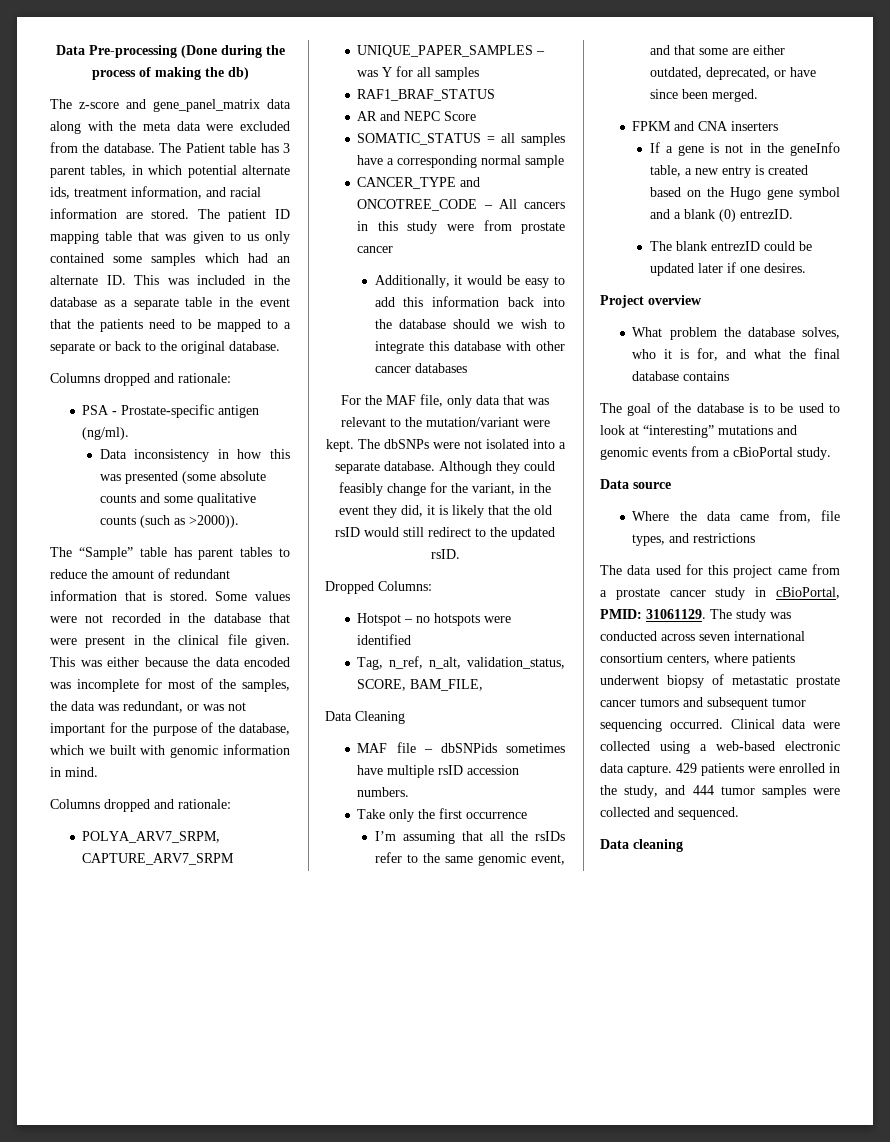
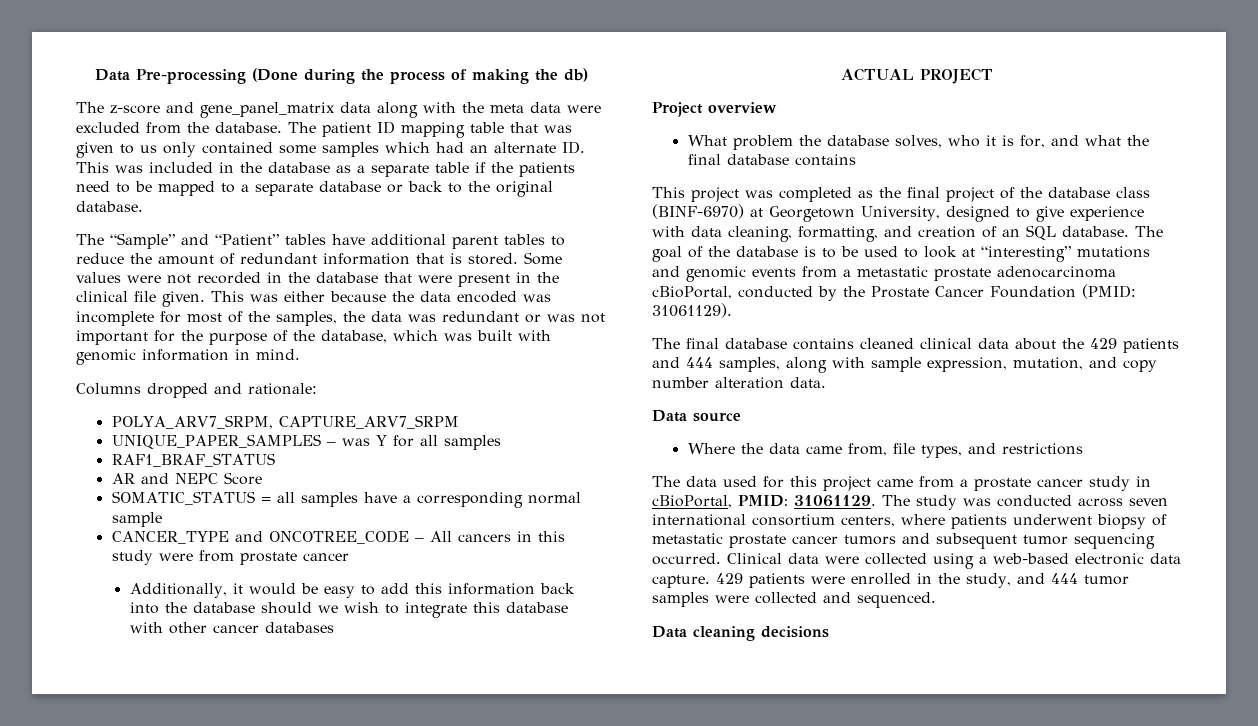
[185,143,290,153] [50,165,290,178] [50,186,261,199] [50,208,220,219] Patient table has 3 parent tables, in which potential alternate ids, treatment information, and racial information are stored. The -> (316, 127) none
[218,297,291,307] [50,319,71,329] in the event that -> [475,162,486,173] if
(95, 348) none -> [319,181,381,192] database
[50,373,231,386] [82,404,260,418] [82,427,130,440] [99,449,290,462] [99,471,266,484] [99,493,256,506] [99,515,239,528] [50,547,192,560] Columns dropped and rationale: // PSA - Prostate-specific antigen (ng/ml). // Data inconsistency in how this was presented (some absolute counts and some qualitative counts (such as >2000)). // The “Sample” table has -> [76,233,446,249] The “Sample” and “Patient” tables have additional
[123,701,183,713] redundant, -> [442,311,519,322] redundant
[88,748,105,755] we -> [444,333,472,341] was
[341,394,549,408] [340,417,550,427] [325,439,566,452] [335,461,555,474] [339,482,551,496] [338,505,552,518] [335,527,555,540] [430,549,460,559] [325,581,432,594] [357,613,512,626] [357,634,412,645] [357,656,565,670] [357,679,484,691] [325,711,405,724] [357,742,565,753] [357,765,520,778] [357,787,410,797] [357,808,528,822] [374,831,565,844] [374,852,565,866] [649,45,785,55] [649,67,816,80] [649,89,758,102] [632,121,779,131] [649,142,840,156] [649,165,808,178] [649,187,840,200] [649,209,793,222] [649,241,812,251] [649,262,806,276] For the MAF file, only data that was relevant to the mutation/variant were kept. The dbSNPs were not isolated into a separate database. Although they could feasibly change for the variant, in the event they did, it is likely that the old rsID would still redirect to the updated rsID. // Dropped Columns: // Hotspot – no hotspots were identified // Tag, n_ref, n_alt, validation_status, SCORE, BAM_FILE, // Data Cleaning // MAF file – dbSNPids sometimes have multiple rsID accession numbers. // Take only the first occurrence // I’m assuming that all the rsIDs refer to the same genomic event, and that some are either outdated, deprecated, or have since been merged. // FPKM and CNA inserters // If a gene is not in the geneInfo table, a new entry is created based on the Hugo gene symbol and a blank (0) entrezID. // The blank entrezID could be updated later if one desires. -> [841,68,993,84] ACTUAL PROJECT
(730, 376) none -> [652,187,1150,202] [652,204,1144,222] [652,225,1129,242] This project was completed as the final project of the database class (BINF-6970) at Georgetown University, designed to give experience with data cleaning, formatting, and creation of an SQL database.
[733,447,831,460] cBioPortal study. -> [857,266,1116,281] [652,284,1136,301] [652,303,732,318] [652,338,1179,353] [652,357,1157,373] [652,377,826,389] metastatic prostate adenocarcinoma cBioPortal, conducted by the Prostate Cancer Foundation (PMID: 31061129). // The final database contains cleaned clinical data about the 429 patients and 444 samples, along with sample expression, mutation, and copy number alteration data.
(683, 845) none -> [761,626,829,638] decisions

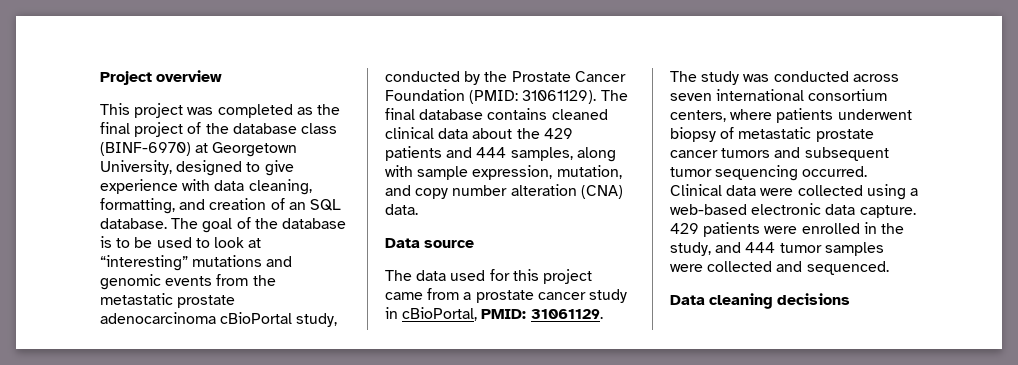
[94,68,588,84] [76,102,601,118] [76,121,572,138] [76,141,585,158] [76,162,575,177] [76,181,553,197] [76,201,143,212] [76,233,565,249] [76,252,562,265] [76,272,559,287] [76,291,551,307] [76,311,605,326] [76,330,551,345] [76,349,300,365] [76,383,317,398] [111,415,459,429] [111,434,501,450] [111,453,275,467] [111,472,262,485] [111,491,581,508] [111,512,162,527] [111,530,565,544] [111,550,349,565] [129,583,575,598] [129,602,568,618] [129,622,334,634] [841,68,993,84] [652,102,777,117] [687,135,1149,150] [687,154,856,166] Data Pre-processing (Done during the process of making the db) // The z-score and gene_panel_matrix data along with the meta data were excluded from the database. The patient ID mapping table that was given to us only contained some samples which had an alternate ID. This was included in the database as a separate table if the patients need to be mapped to a separate database or back to the original database. // The “Sample” and “Patient” tables have additional parent tables to reduce the amount of redundant information that is stored. Some values were not recorded in the database that were present in the clinical file given. This was either because the data encoded was incomplete for most of the samples, the data was redundant or was not important for the purpose of the database, which was built with genomic information in mind. // Columns dropped and rationale: // POLYA_ARV7_SRPM, CAPTURE_ARV7_SRPM // UNIQUE_PAPER_SAMPLES – was Y for all samples // RAF1_BRAF_STATUS // AR and NEPC Score // SOMATIC_STATUS = all samples have a corresponding normal sample // CANCER_TYPE and ONCOTREE_CODE – All cancers in this study were from prostate cancer // Additionally, it would be easy to add this information back into the database should we wish to integrate this database with other cancer databases // ACTUAL PROJECT // Project overview // What problem the database solves, who it is for, and what the final database contains -> [100,70,223,85] Project overview
[843,269,851,277] a -> [252,275,276,286] the
[652,286,732,299] cBioPortal, -> [220,312,338,327] cBioPortal study,
(732, 310) // -> (597, 97) none
(784, 383) none -> [580,185,623,199] (CNA)
[687,443,1083,458] // Where the data came from, file types, and restrictions -> (475, 244) none

